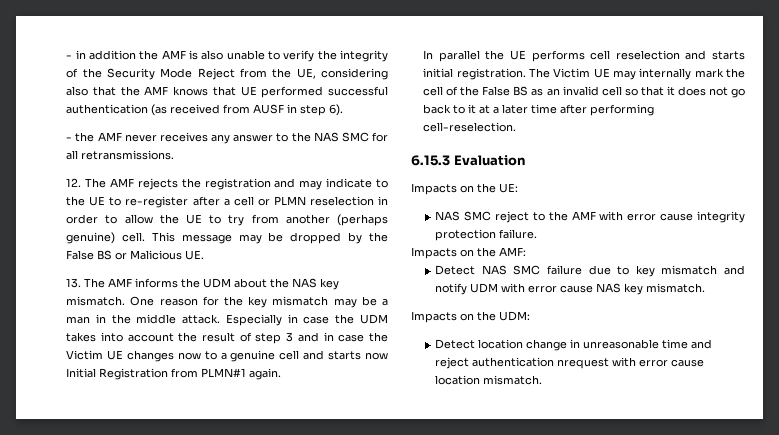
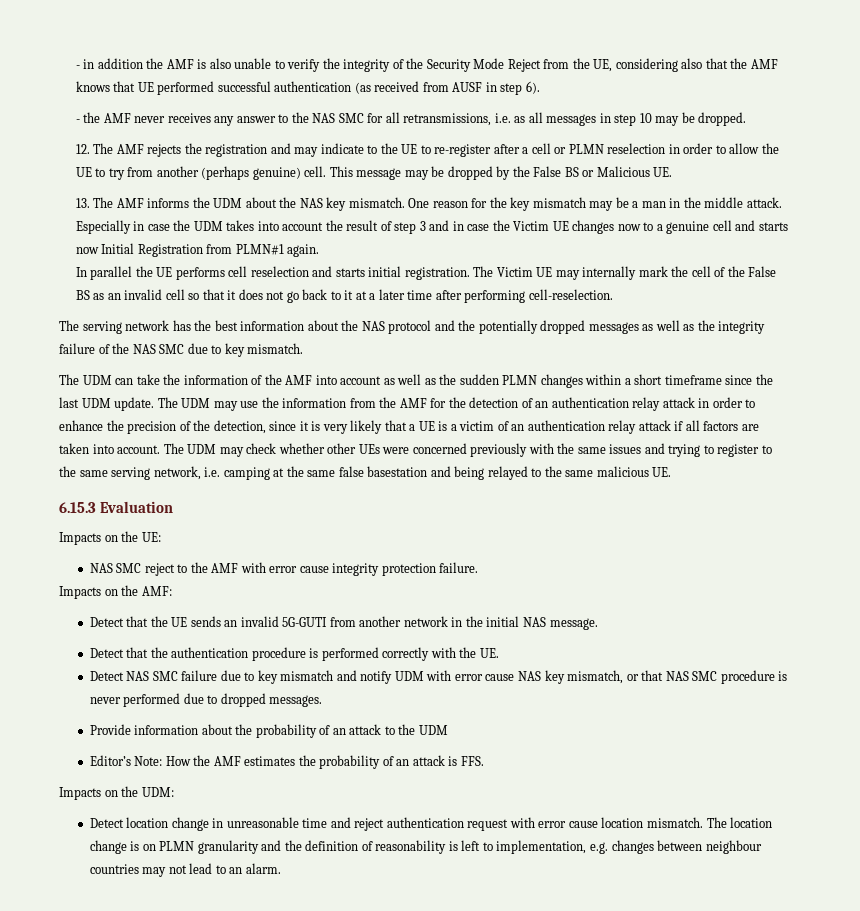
[81,150,175,160] retransmissions. -> [403,112,747,126] retransmissions, i.e. as all messages in step 10 may be dropped.
(517, 127) none -> [59,320,766,334] [59,343,304,357] [59,374,773,388] [59,397,756,411] [59,420,759,434] [59,443,772,457] [59,466,672,480] // The serving network has the best information about the NAS protocol and the potentially dropped messages as well as the integrity failure of the NAS SMC due to key mismatch. // The UDM can take the information of the AMF into account as well as the sudden PLMN changes within a short timeframe since the last UDM update. The UDM may use the information from the AMF for the detection of an authentication relay attack in order to enhance the precision of the detection, since it is very likely that a UE is a victim of an authentication relay attack if all factors are taken into account. The UDM may check whether other UEs were concerned previously with the same issues and trying to register to the same serving network, i.e. camping at the same false basestation and being relayed to the same malicious UE.
(526, 251) none -> [89,616,598,630] [89,647,499,661] // Detect that the UE sends an invalid 5G-GUTI from another network in the initial NAS message. // Detect that the authentication procedure is performed correctly with the UE.
[646,283,706,293] mismatch. -> [567,670,788,684] [89,693,323,707] [89,724,448,738] [89,755,484,769] mismatch, or that NAS SMC procedure is never performed due to dropped messages. // Provide information about the probability of an attack to the UDM // Editor’s Note: How the AMF estimates the probability of an attack is FFS.
[557,358,610,369] nrequest -> [467,819,509,831] request
(543, 380) none -> [706,817,773,828] [89,840,762,854] [89,863,281,877] The location change is on PLMN granularity and the definition of reasonability is left to implementation, e.g. changes between neighbour countries may not lead to an alarm.

